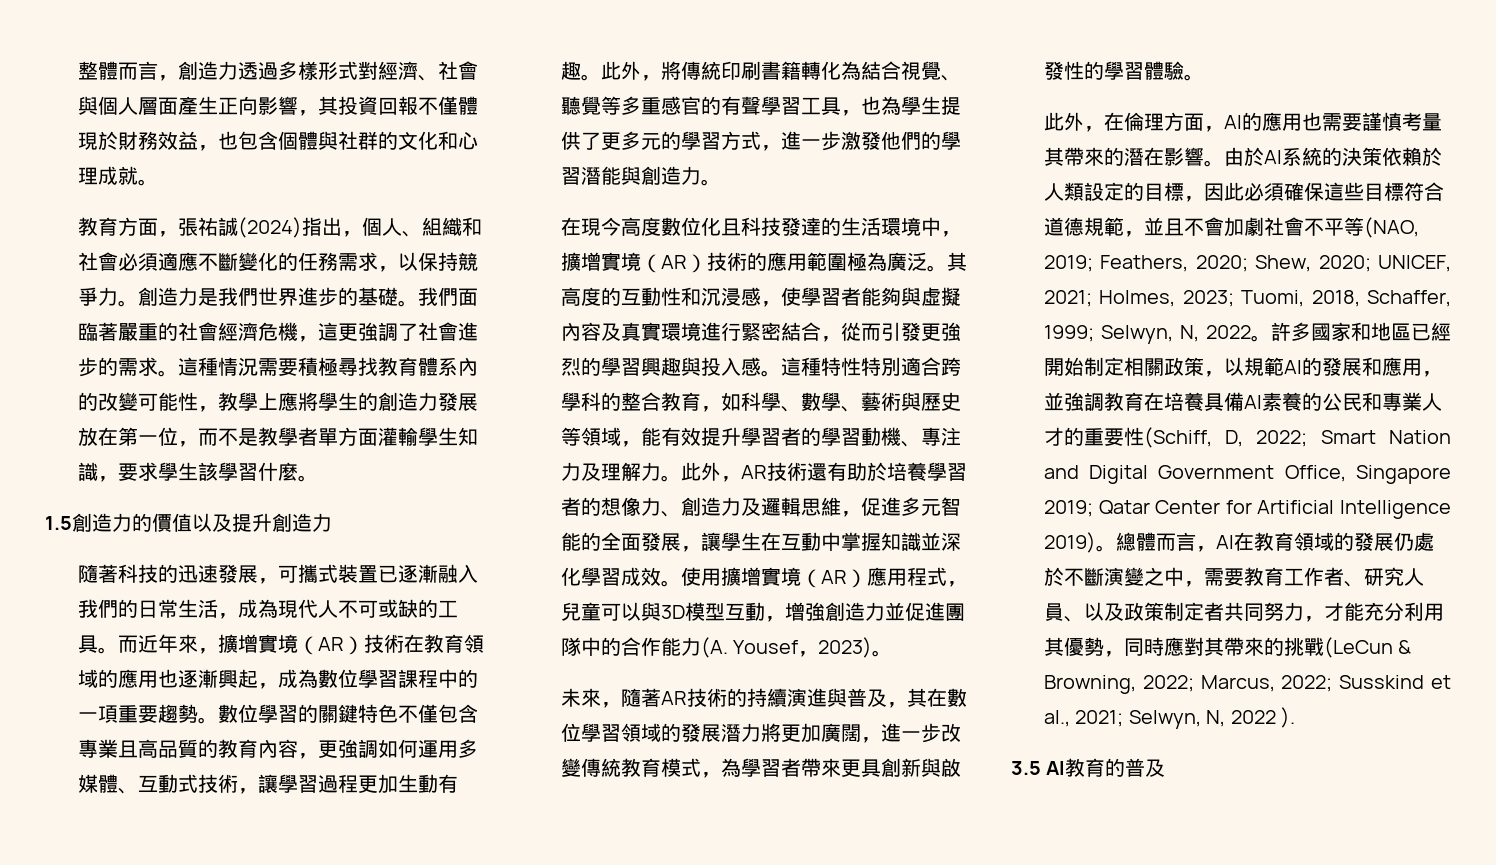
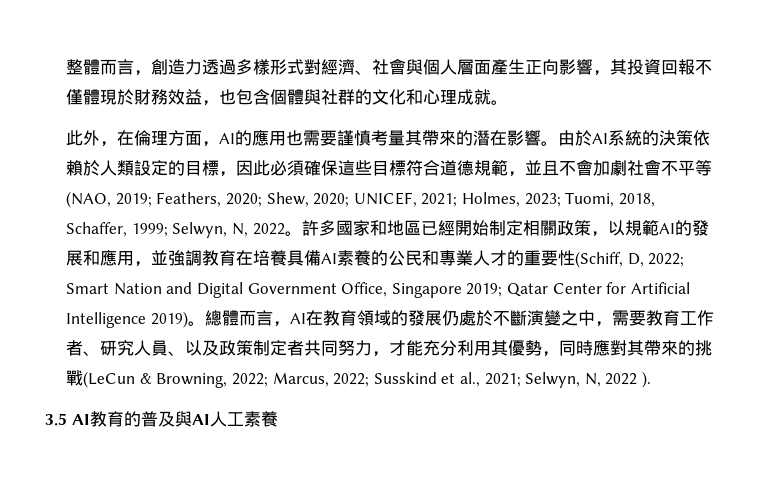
[77,217,482,238] [77,252,478,272] [77,287,478,307] [77,322,478,342] [77,357,478,377] [77,392,478,412] [77,427,478,447] [77,462,318,482] [45,513,332,532] [77,564,478,584] [77,599,458,619] [77,634,484,655] [77,669,478,689] [77,704,478,724] [77,739,478,759] [77,774,458,794] [560,61,961,81] [560,96,961,116] [560,131,961,151] [560,166,721,186] [560,217,961,237] [560,252,967,273] [560,287,961,307] [560,322,961,342] [560,357,961,377] [560,392,961,412] [560,427,961,447] [560,462,967,482] [560,497,961,517] [560,532,961,552] [560,567,967,588] [560,602,965,622] [560,637,893,658] [560,688,967,708] [560,723,961,743] [560,758,961,778] [1043,61,1204,81] // 教育方面，張祐誠(2024)指出，個人、組織和社會必須適應不斷變化的任務需求，以保持競爭力。創造力是我們世界進步的基礎。我們面臨著嚴重的社會經濟危機，這更強調了社會進步的需求。這種情況需要積極尋找教育體系內的改變可能性，教學上應將學生的創造力發展放在第一位，而不是教學者單方面灌輸學生知識，要求學生該學習什麼。 // 1.5創造力的價值以及提升創造力 // 隨著科技的迅速發展，可攜式裝置已逐漸融入我們的日常生活，成為現代人不可或缺的工具。而近年來，擴增實境（AR）技術在教育領域的應用也逐漸興起，成為數位學習課程中的一項重要趨勢。數位學習的關鍵特色不僅包含專業且高品質的教育內容，更強調如何運用多媒體、互動式技術，讓學習過程更加生動有趣。此外，將傳統印刷書籍轉化為結合視覺、聽覺等多重感官的有聲學習工具，也為學生提供了更多元的學習方式，進一步激發他們的學習潛能與創造力。 // 在現今高度數位化且科技發達的生活環境中，擴增實境（AR）技術的應用範圍極為廣泛。其高度的互動性和沉浸感，使學習者能夠與虛擬內容及真實環境進行緊密結合，從而引發更強烈的學習興趣與投入感。這種特性特別適合跨學科的整合教育，如科學、數學、藝術與歷史等領域，能有效提升學習者的學習動機、專注力及理解力。此外，AR技術還有助於培養學習者的想像力、創造力及邏輯思維，促進多元智能的全面發展，讓學生在互動中掌握知識並深化學習成效。使用擴增實境（AR）應用程式，兒童可以與3D模型互動，增強創造力並促進團隊中的合作能力(A. Yousef，2023)。 // 未來，隨著AR技術的持續演進與普及，其在數位學習領域的發展潛力將更加廣闊，進一步改變傳統教育模式，為學習者帶來更具創新與啟發性的學習體驗。 -> (509, 102) none
(1166, 768) none -> [174,411,278,427] 與AI人工素養

